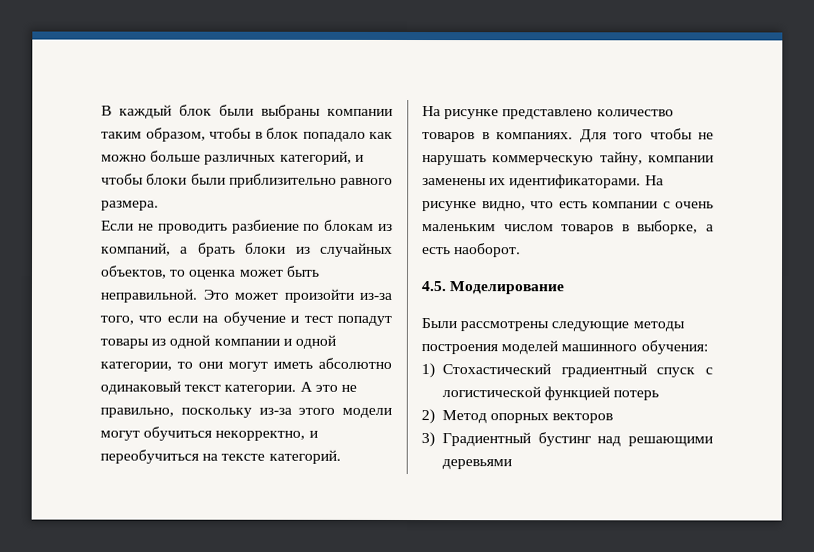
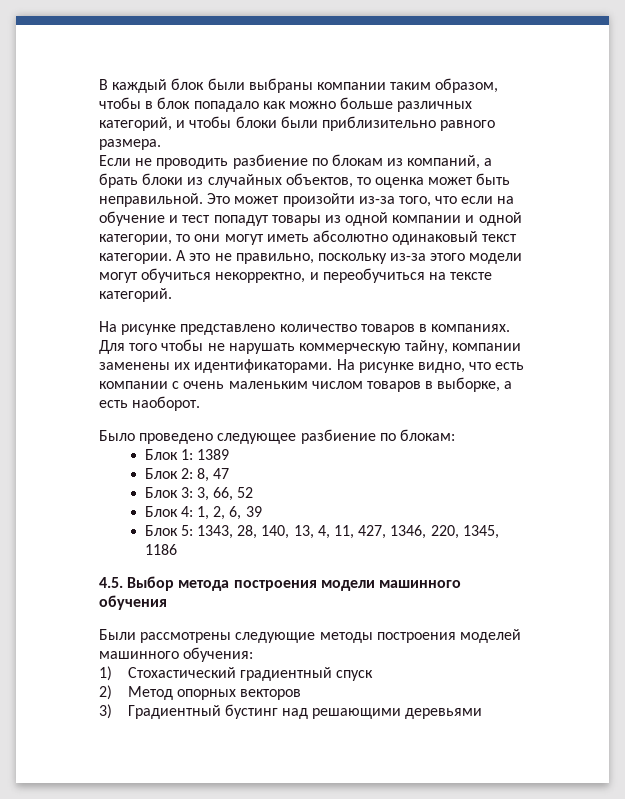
[421,281,565,295] 4.5. Моделирование -> [99,429,455,444] [144,449,230,460] [144,468,230,482] [144,487,254,501] [144,506,262,520] [144,525,499,539] [144,544,177,555] [99,576,461,591] [99,595,167,610] Было проведено следующее разбиение по блокам: // Блок 1: 1389 // Блок 2: 8, 47 // Блок 3: 3, 66, 52 // Блок 4: 1, 2, 6, 39 // Блок 5: 1343, 28, 140, 13, 4, 11, 427, 1346, 220, 1345, 1186 // 4.5. Выбор метода построения модели машинного обучения
[705,367,713,375] [441,386,660,401] с логистической функцией потерь -> (374, 675) none

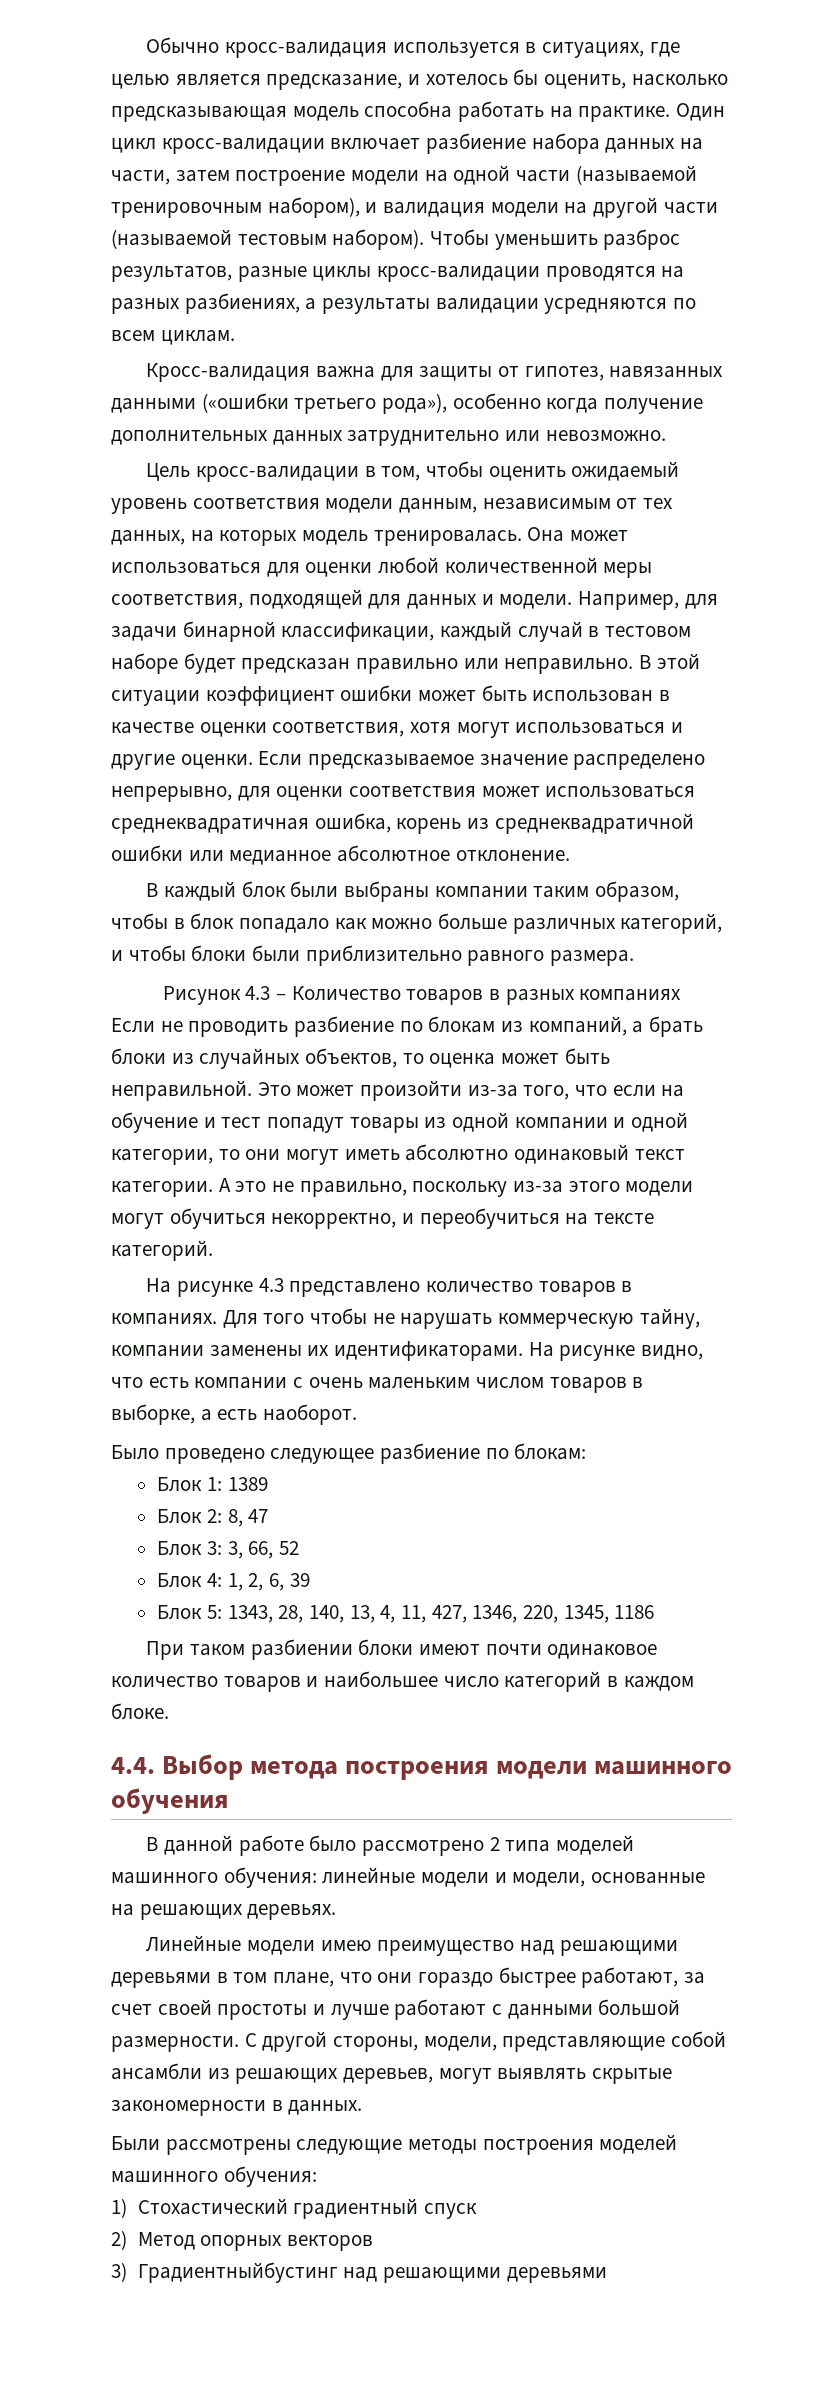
(99, 84) none -> [146,37,680,58] [111,69,728,90] [111,101,726,122] [111,133,704,154] [111,165,697,186] [111,197,718,218] [111,229,681,250] [111,266,685,282] [111,293,697,314] [111,330,235,345] [146,363,724,382] [111,393,704,414] [111,430,666,446] [146,461,680,482] [111,498,674,514] [111,527,629,546] [111,557,653,578] [111,589,718,610] [111,621,692,642] [111,653,700,674] [111,685,671,706] [111,722,684,738] [111,751,706,770] [111,786,696,802] [111,813,694,834] [111,845,570,865] Обычно кросс-валидация используется в ситуациях, где целью является предсказание, и хотелось бы оценить, насколько предсказывающая модель способна работать на практике. Один цикл кросс-валидации включает разбиение набора данных на части, затем построение модели на одной части (называемой тренировочным набором), и валидация модели на другой части (называемой тестовым набором). Чтобы уменьшить разброс результатов, разные циклы кросс-валидации проводятся на разных разбиениях, а результаты валидации усредняются по всем циклам. // Кросс-валидация важна для защиты от гипотез, навязанных данными («ошибки третьего рода»), особенно когда получение дополнительных данных затруднительно или невозможно. // Цель кросс-валидации в том, чтобы оценить ожидаемый уровень соответствия модели данным, независимым от тех данных, на которых модель тренировалась. Она может использоваться для оценки любой количественной меры соответствия, подходящей для данных и модели. Например, для задачи бинарной классификации, каждый случай в тестовом наборе будет предсказан правильно или неправильно. В этой ситуации коэффициент ошибки может быть использован в качестве оценки соответствия, хотя могут использоваться и другие оценки. Если предсказываемое значение распределено непрерывно, для оценки соответствия может использоваться среднеквадратичная ошибка, корень из среднеквадратичной ошибки или медианное абсолютное отклонение. //
(161, 144) none -> [162,986,682,1005] // Рисунок 4.3 – Количество товаров в разных компаниях
(177, 329) none -> [258,1278,284,1292] 4.3
[99,577,123,588] 4.5. -> [146,1639,658,1660] [111,1671,694,1692] [111,1703,169,1720] [111,1757,155,1774] При таком разбиении блоки имеют почти одинаковое количество товаров и наибольшее число категорий в каждом блоке. // 4.4.
(167, 602) none -> [146,1835,634,1856] [111,1867,706,1888] [111,1904,337,1920] [146,1935,678,1956] [111,1967,706,1988] [111,1999,681,2020] [111,2031,727,2052] [111,2063,673,2084] [111,2100,363,2116] // В данной работе было рассмотрено 2 типа моделей машинного обучения: линейные модели и модели, основанные на решающих деревьях. // Линейные модели имею преимущество над решающими деревьями в том плане, что они гораздо быстрее работают, за счет своей простоты и лучше работают с данными большой размерности. С другой стороны, модели, представляющие собой ансамбли из решающих деревьев, могут выявлять скрытые закономерности в данных.
[127,704,278,719] Градиентный бустинг -> [137,2262,338,2283] Градиентныйбустинг

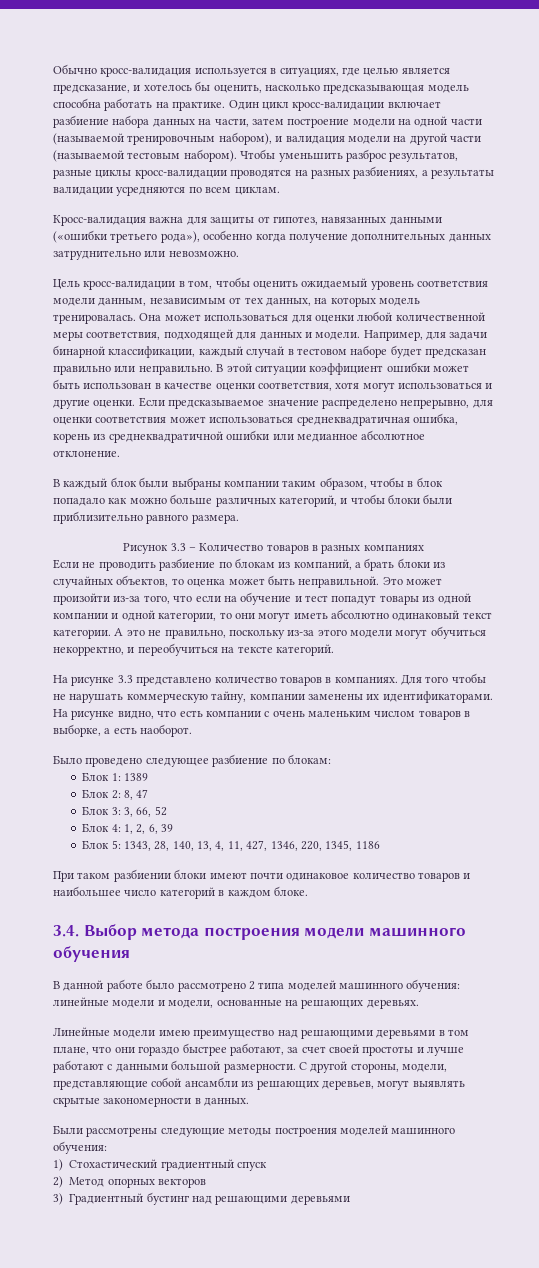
[245,986,271,1000] 4.3 -> [170,543,186,551] 3.3
[258,1278,284,1292] 4.3 -> [117,675,133,683] 3.3
[111,1757,155,1774] 4.4. -> [53,925,79,937] 3.4.
[137,2262,338,2283] Градиентныйбустинг -> [69,1192,189,1205] Градиентный бустинг

